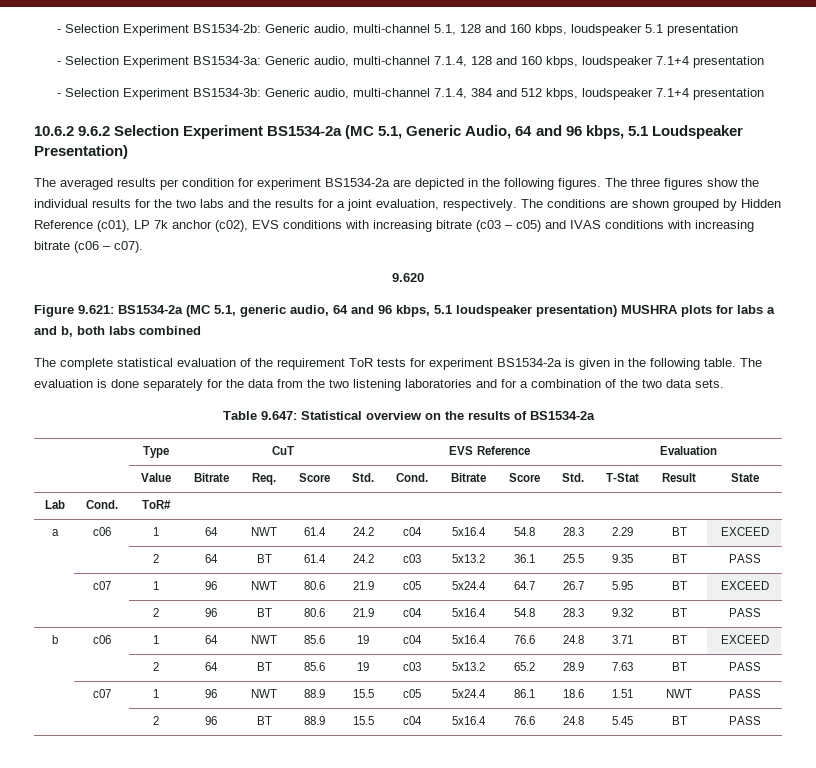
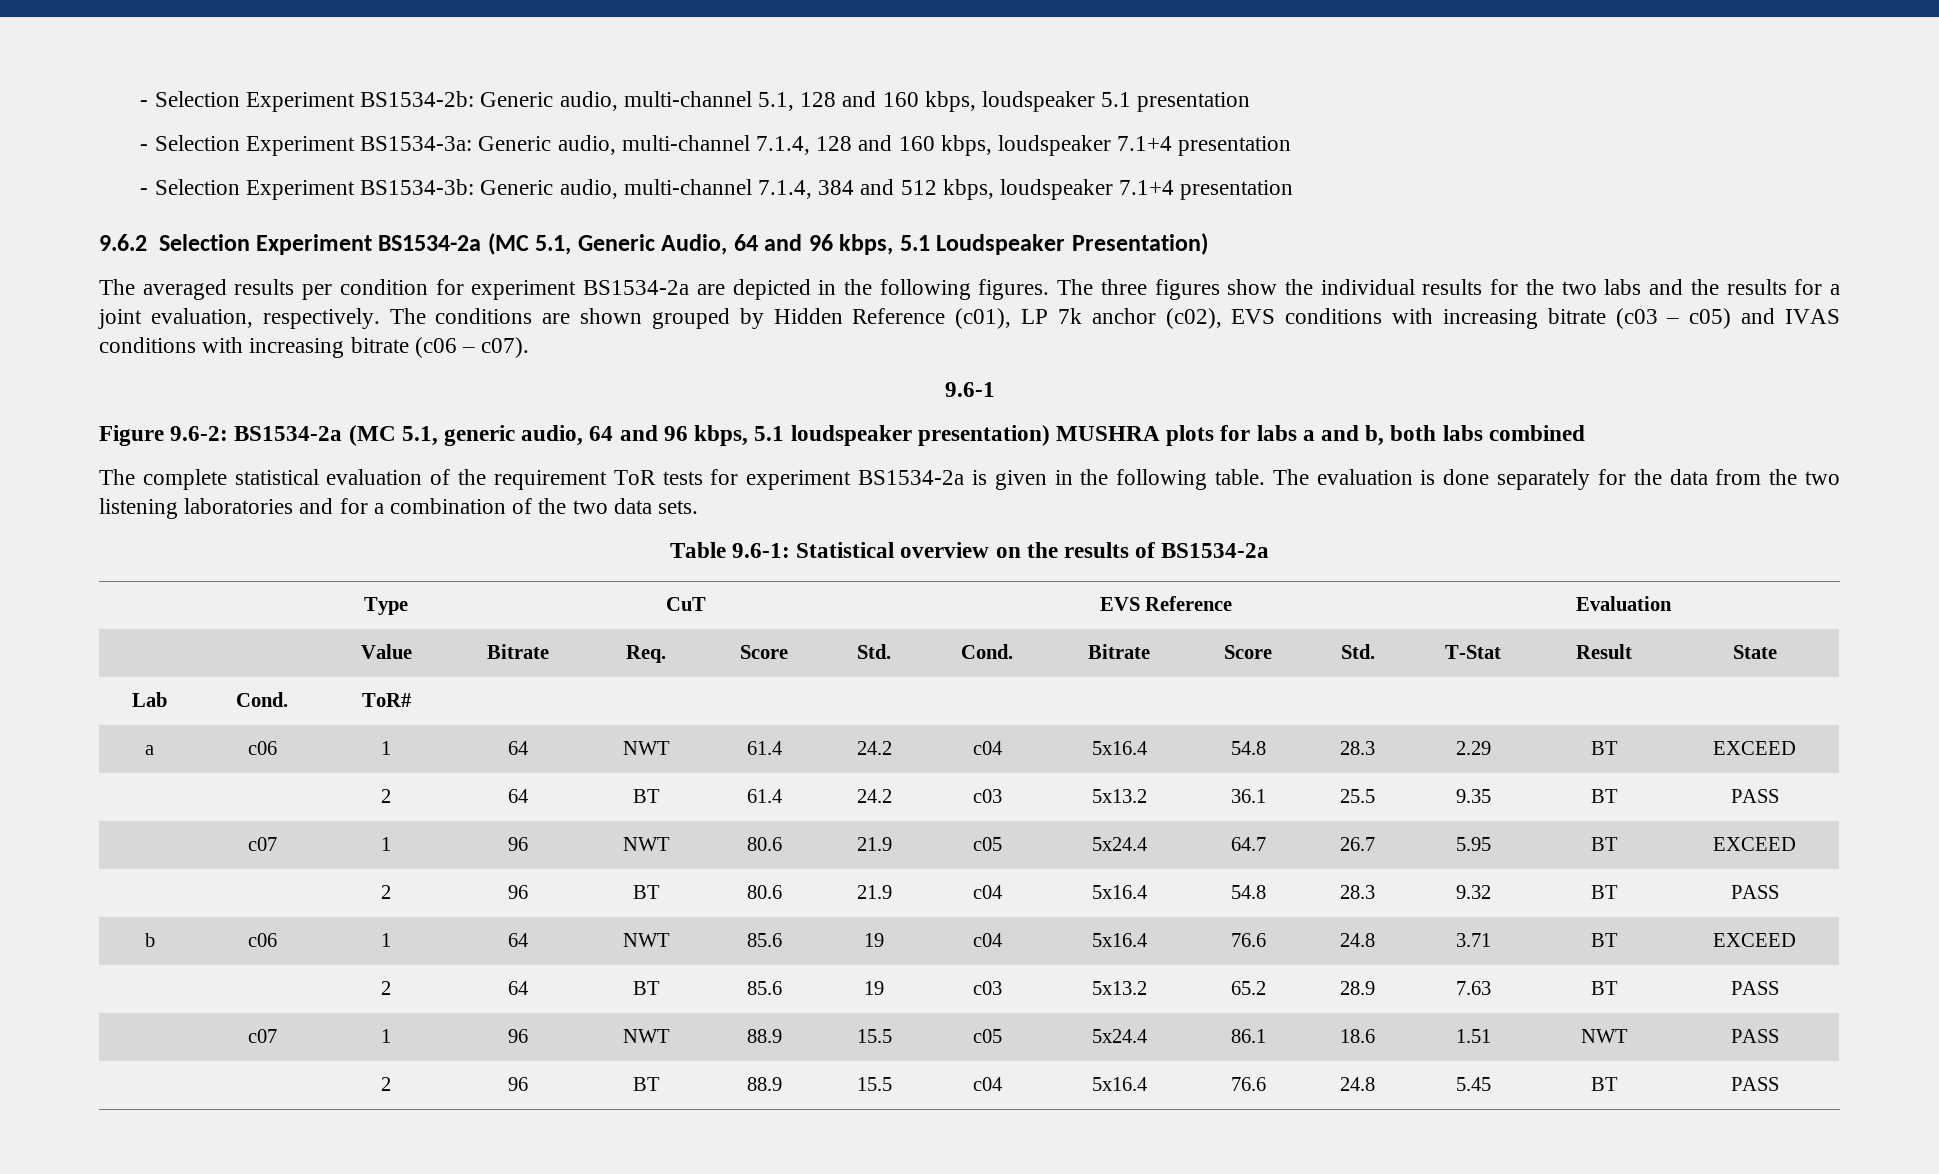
[34,126,74,136] 10.6.2 -> (1294, 190) none
[392,273,424,282] 9.620 -> [944,382,995,397] 9.6-1
[78,305,114,314] 9.621: -> [170,426,229,441] 9.6-2:
[260,411,297,420] 9.647: -> [731,543,790,558] 9.6-1:

